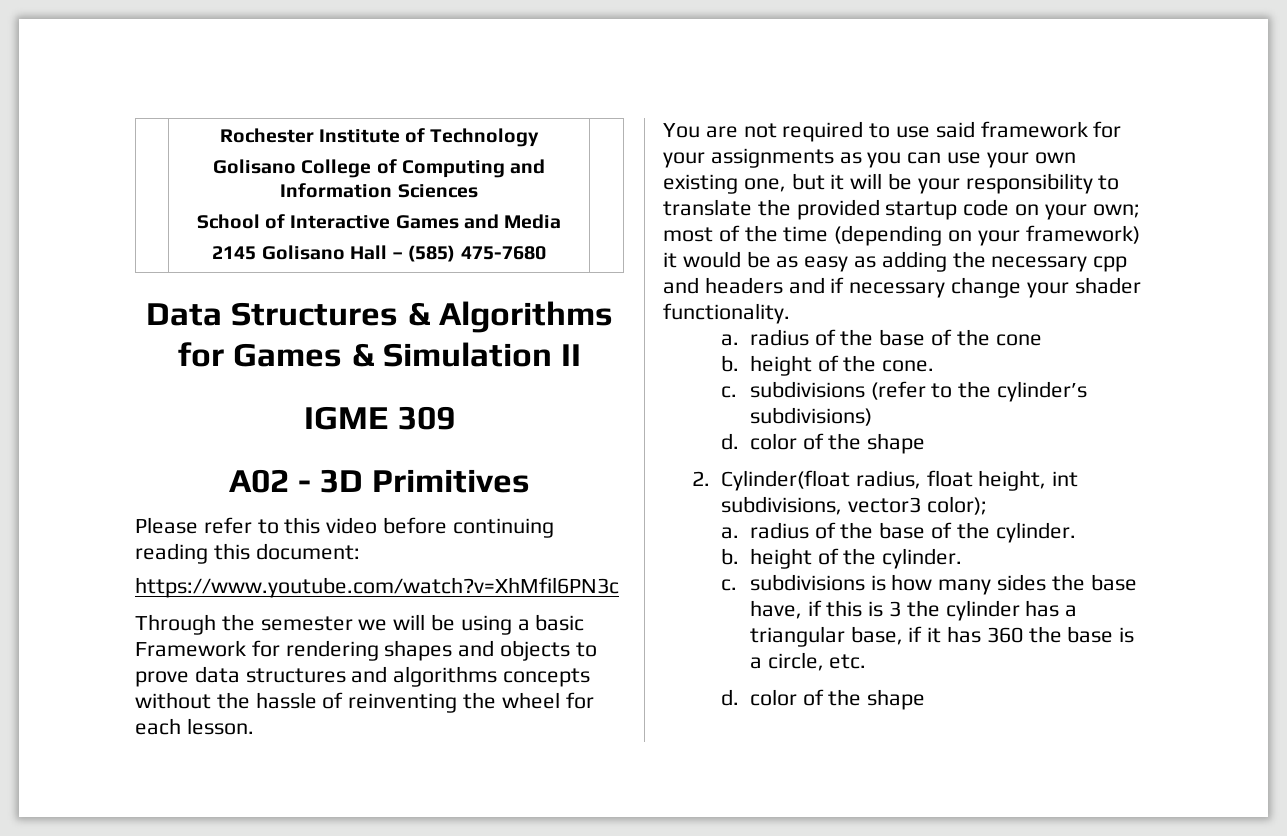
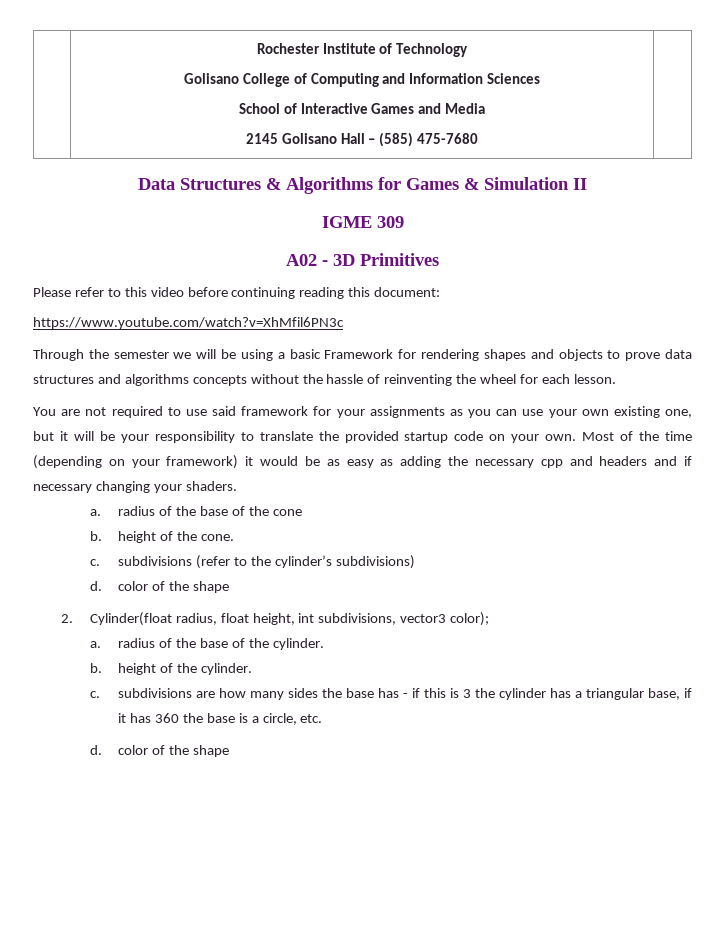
[1092,204,1140,218] [663,227,713,242] own; most -> [545,432,615,441] own. Most
[951,277,1141,298] [663,303,790,324] change your shader functionality. -> [95,481,237,493] changing your shaders.
[870,575,886,591] is -> [196,691,216,698] are
[749,600,802,619] have, -> [378,688,409,698] has -

